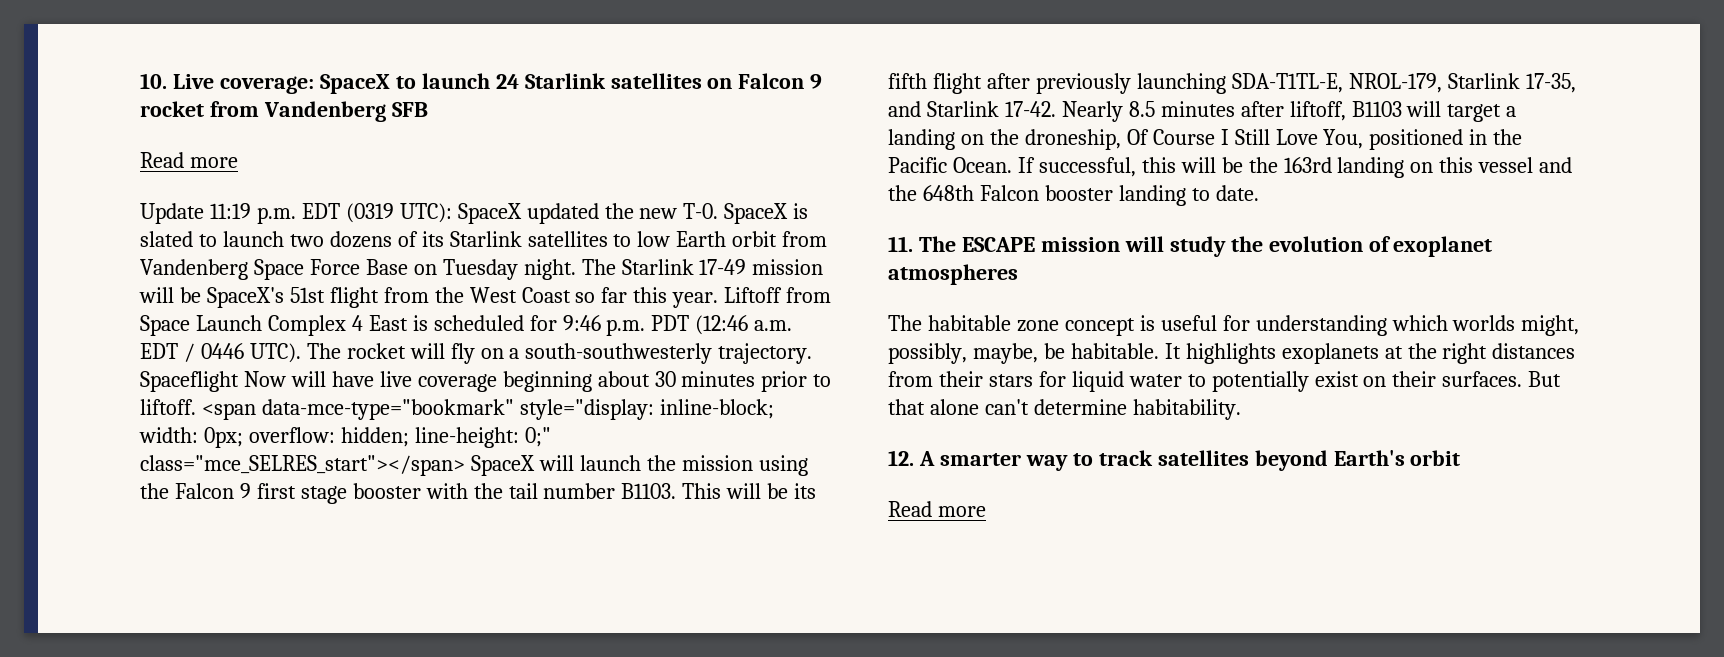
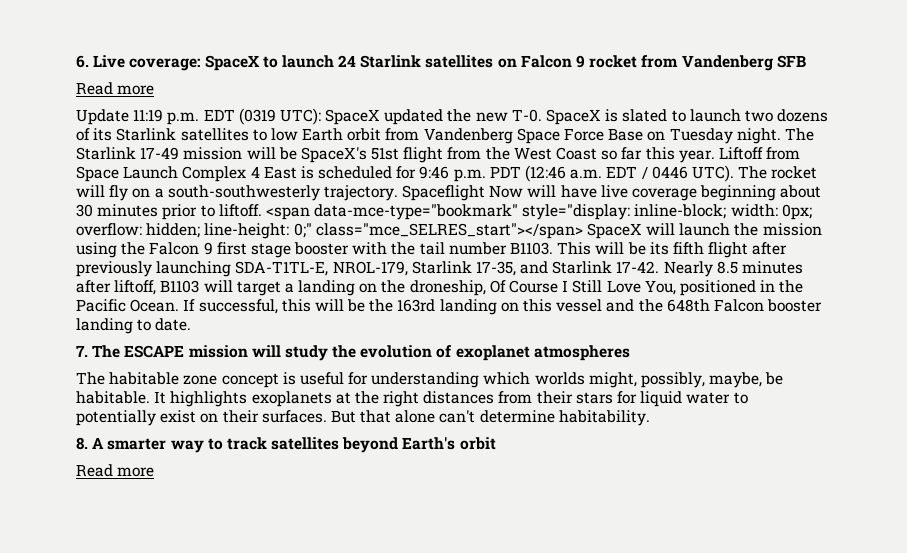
[140,73,167,89] 10. -> [76,55,89,68] 6.
[888,236,913,252] 11. -> [76,345,88,357] 7.
[888,450,914,466] 12. -> [76,437,88,450] 8.

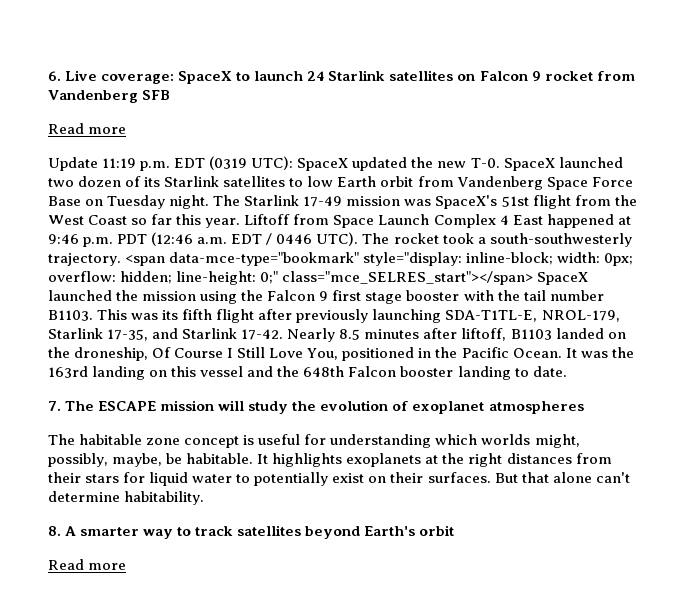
[605,109,829,122] is slated to launch two dozens -> [558,157,623,168] [48,176,122,187] launched two dozen
[246,147,297,160] will be -> [404,199,432,206] was
[300,166,417,179] is scheduled for -> [546,214,631,228] happened at
[76,185,822,201] [76,204,262,220] will fly on a south-southwesterly trajectory. Spaceflight Now will have live coverage beginning about 30 minutes prior to liftoff. -> [442,233,632,247] [48,253,121,266] took a south-southwesterly trajectory.
[646,223,731,236] will launch -> [48,290,112,301] launched
[595,242,646,255] will be -> [131,313,159,320] was
[203,280,356,296] will target a landing -> [555,328,604,339] landed
[183,299,366,314] If successful, this will be -> [565,348,608,358] It was

